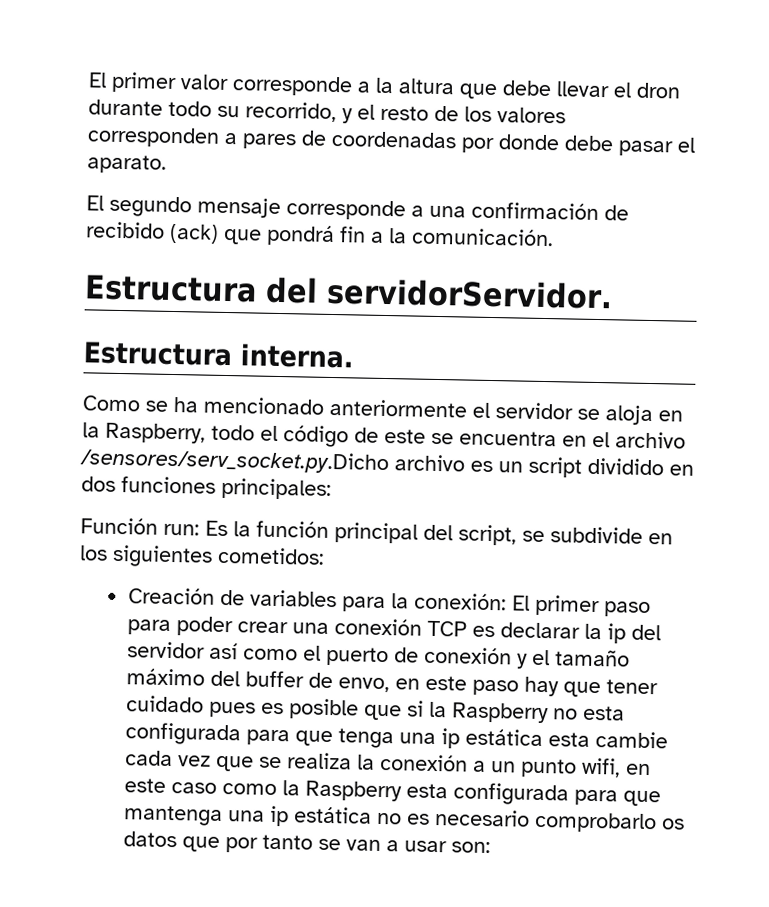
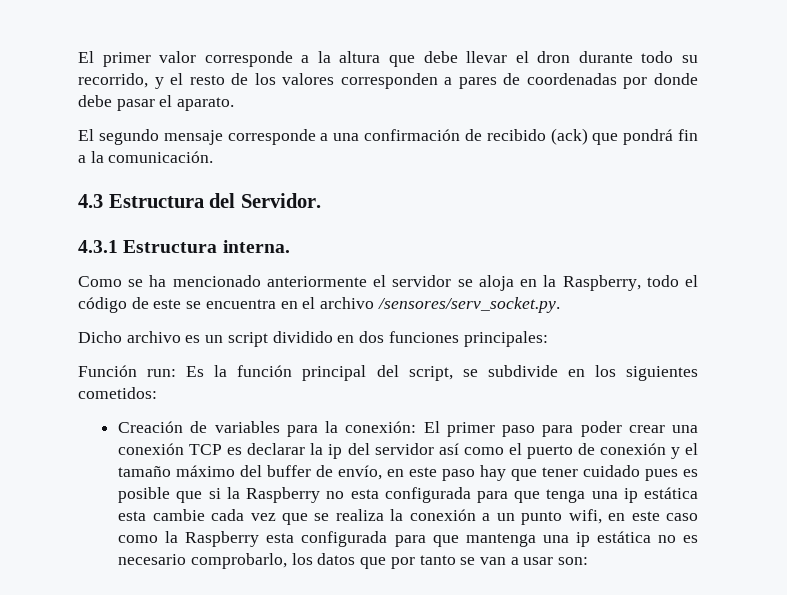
(554, 237) none -> [78,194,103,208] 4.3
[326,277,613,310] servidorServidor. // -> [240,193,321,208] [78,240,118,253] Servidor. // 4.3.1
[79,448,389,475] /sensores/serv_socket.py.Dicho -> [377,297,560,313] [78,331,122,343] /sensores/serv_socket.py. // Dicho
[337,677,390,693] envo, -> [338,465,383,480] envío,
[533,811,685,834] comprobarlo os -> [190,553,313,569] comprobarlo, los

